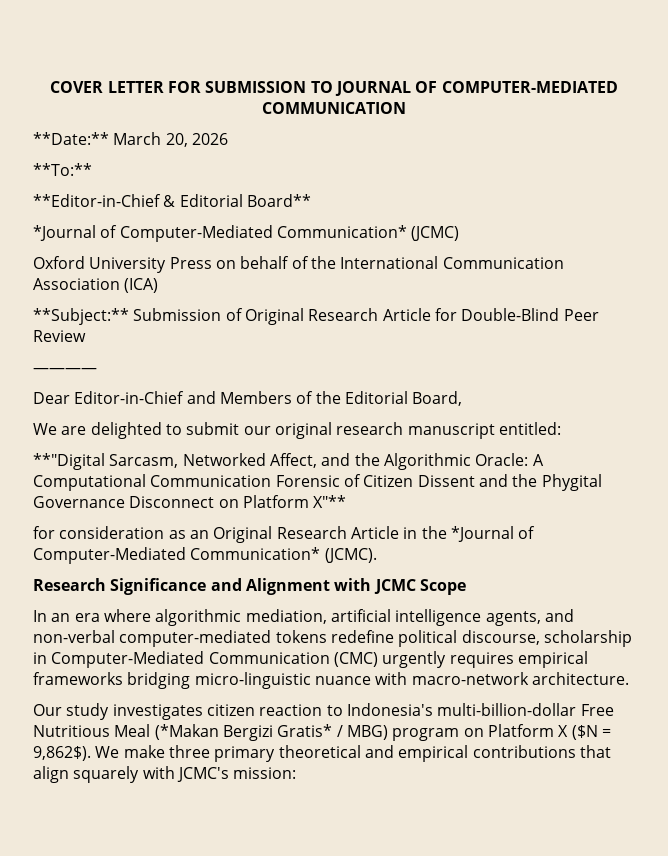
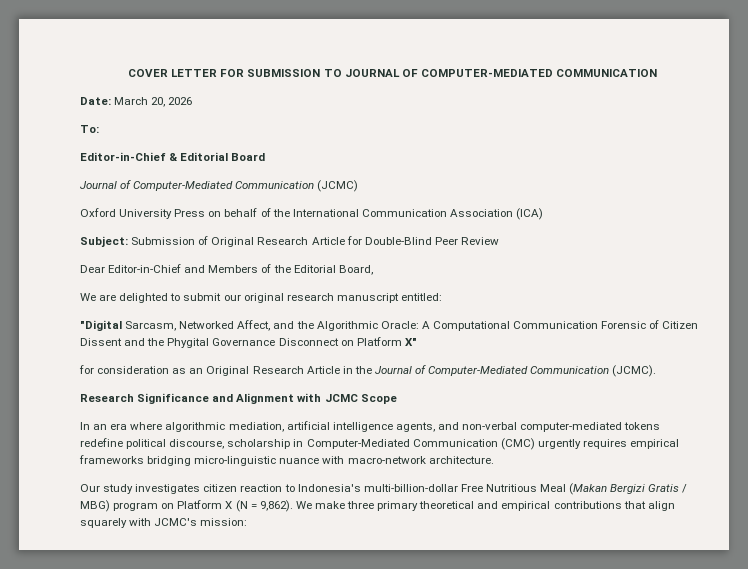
[33,132,109,145] **Date:** -> [80,97,111,105] Date:
[33,163,92,176] [33,194,311,207] [33,225,407,242] **To:** // **Editor-in-Chief & Editorial Board** // *Journal of Computer-Mediated Communication* -> [80,125,99,133] [80,152,266,161] [80,180,315,191] To: // Editor-in-Chief & Editorial Board // Journal of Computer-Mediated Communication
[33,308,129,325] **Subject:** -> [80,236,128,247] Subject:
[33,368,97,373] // ―――― -> (499, 241) none
[33,453,105,470] **"Digital -> [80,320,122,331] "Digital
[313,495,347,508] X"** -> [404,338,417,346] X"
[450,526,536,542] [33,547,321,564] *Journal of Computer-Mediated Communication* -> [374,365,610,376] Journal of Computer-Mediated Communication
[154,724,333,741] (*Makan Bergizi Gratis* -> [569,483,680,495] (Makan Bergizi Gratis
[571,725,611,740] [33,746,91,761] ($N = 9,862$). -> [235,500,293,512] (N = 9,862).

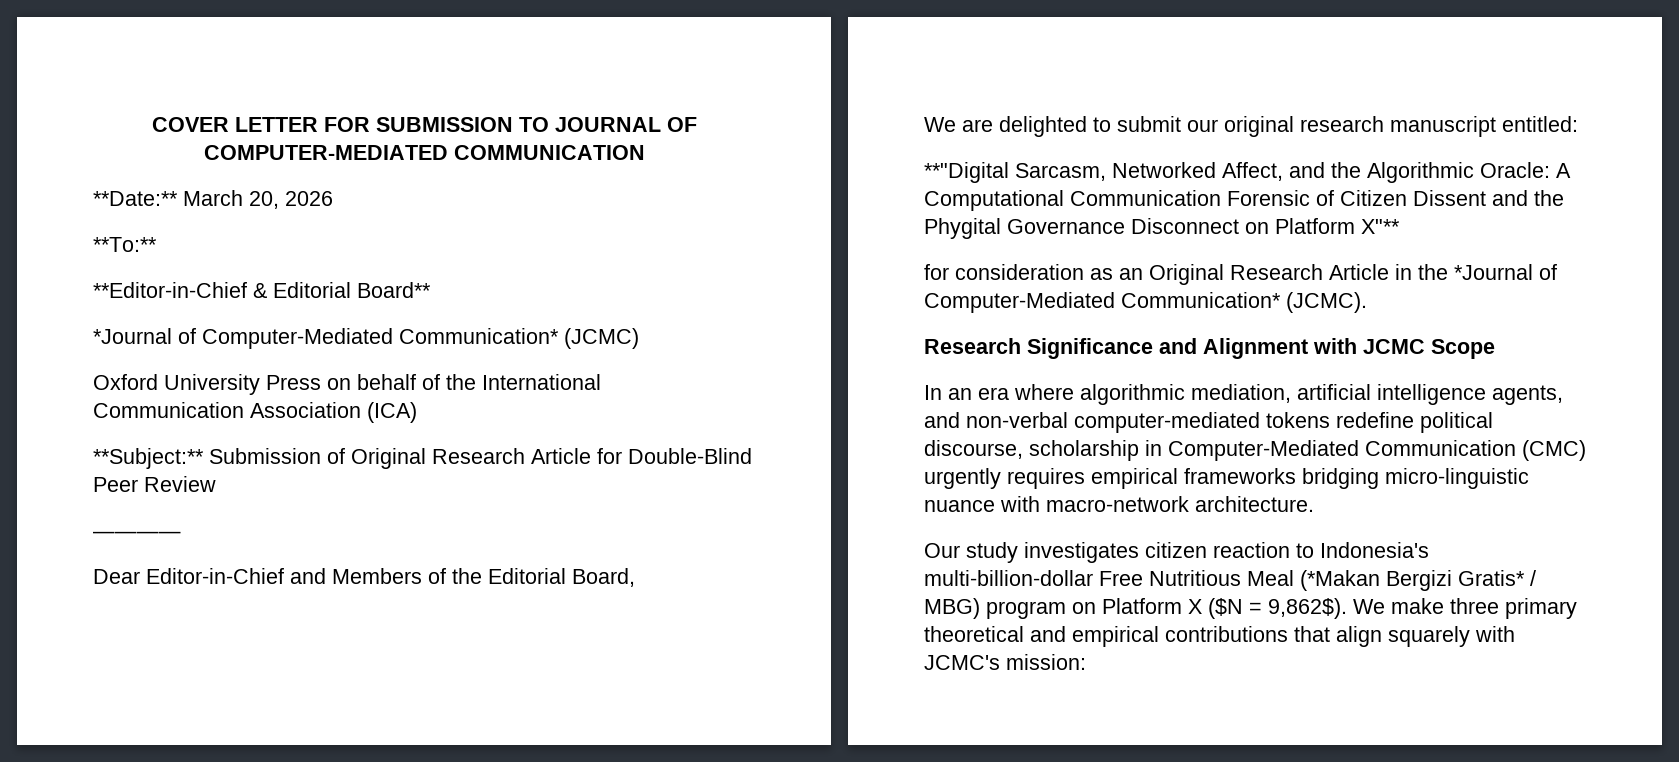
[80,97,111,105] Date: -> [93,191,178,206] **Date:**
[80,125,99,133] [80,152,266,161] [80,180,315,191] To: // Editor-in-Chief & Editorial Board // Journal of Computer-Mediated Communication -> [93,237,157,252] [93,282,431,298] [93,328,559,349] **To:** // **Editor-in-Chief & Editorial Board** // *Journal of Computer-Mediated Communication*
[80,236,128,247] Subject: -> [93,448,204,469] **Subject:**
(499, 241) none -> [93,531,181,538] // ――――
[80,320,122,331] "Digital -> [924,162,1009,183] **"Digital
[404,338,417,346] X" -> [1361,219,1400,234] X"**
[374,365,610,376] Journal of Computer-Mediated Communication -> [1454,264,1557,280] [924,292,1281,313] *Journal of Computer-Mediated Communication*
[569,483,680,495] (Makan Bergizi Gratis -> [1300,570,1525,591] (*Makan Bergizi Gratis*
[235,500,293,512] (N = 9,862). -> [1208,598,1347,619] ($N = 9,862$).

